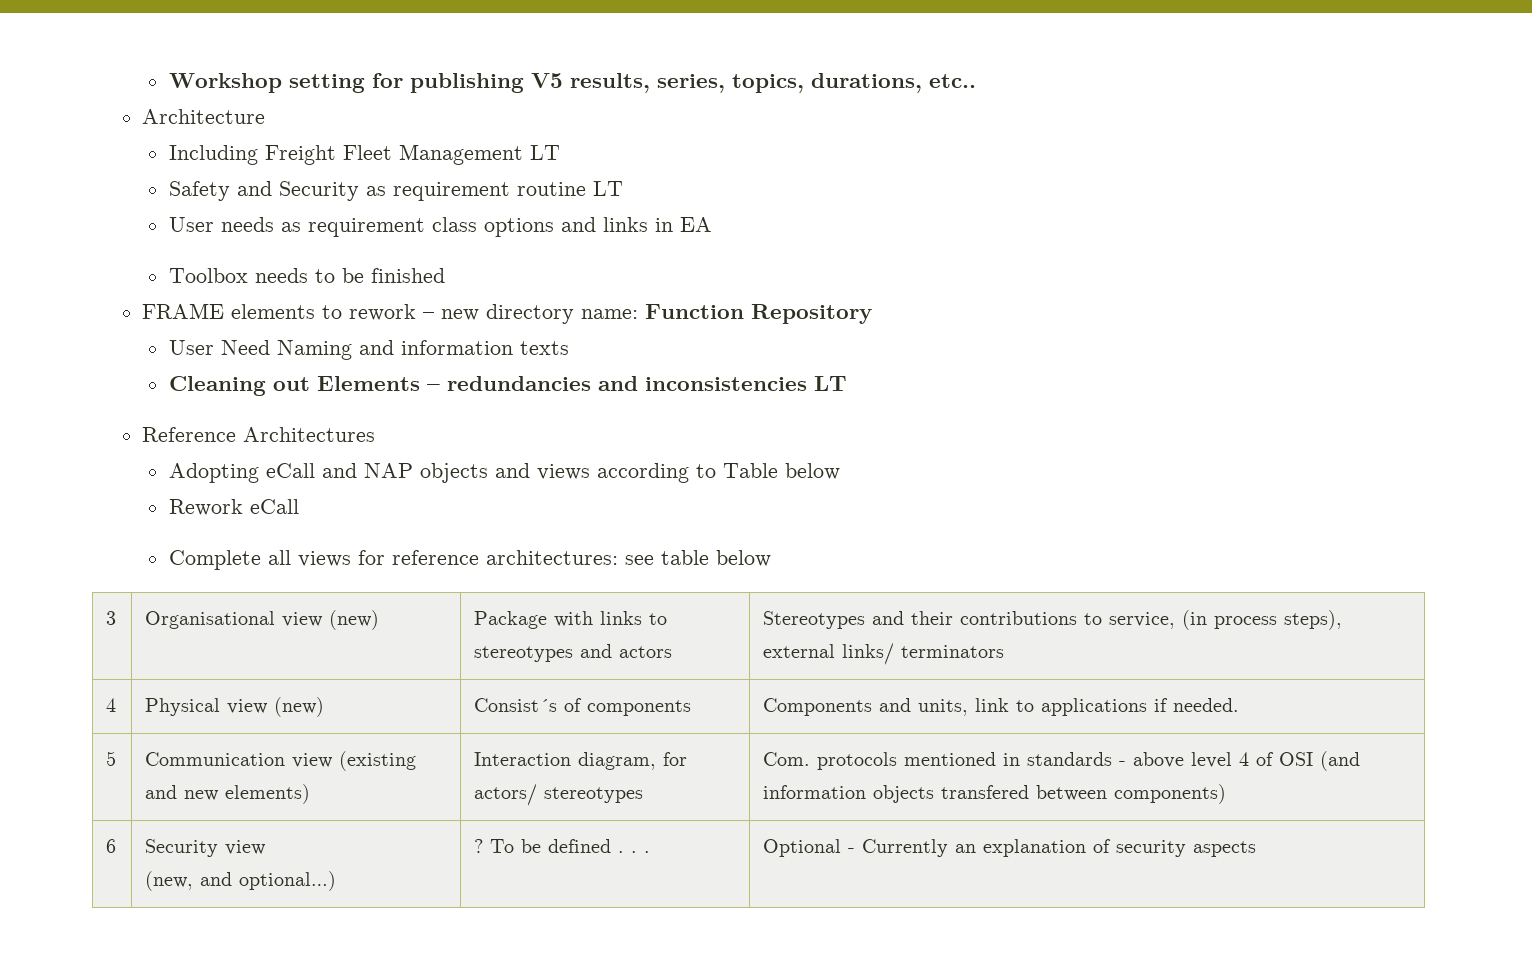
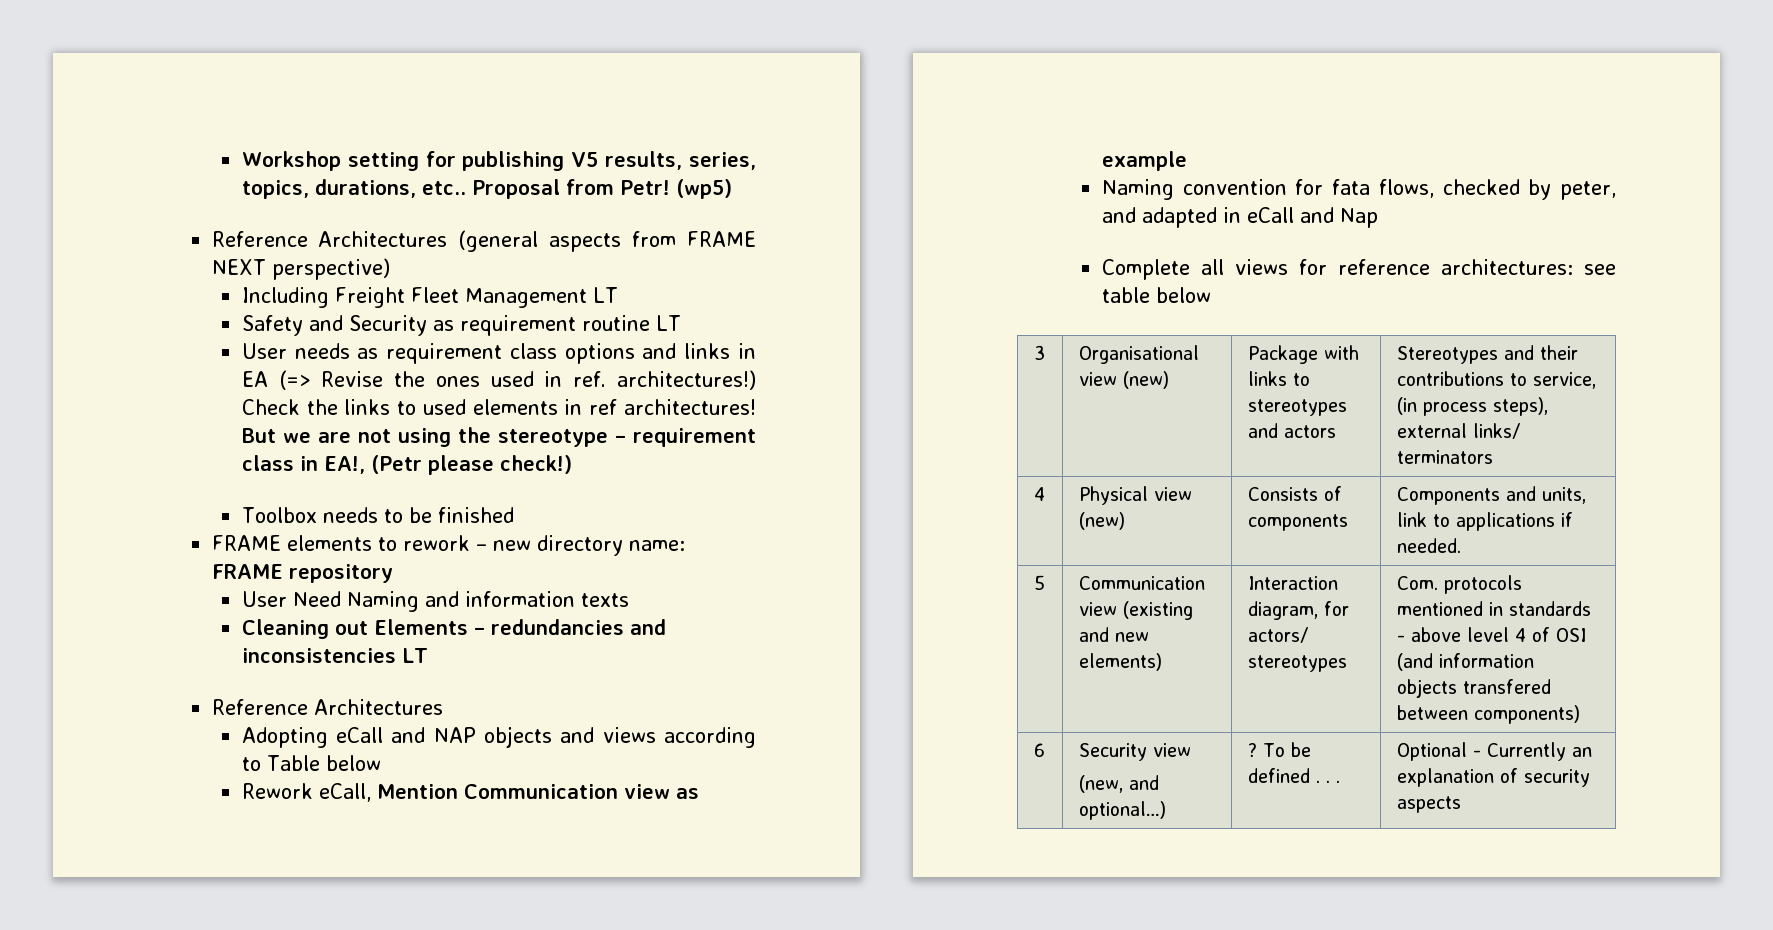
[142,109,266,124] // Architecture -> [471,179,732,199] [211,230,756,252] [211,258,390,280] Proposal from Petr! (wp5) // Reference Architectures (general aspects from FRAME NEXT perspective)
(712, 224) none -> [278,370,756,390] [241,399,756,415] [241,427,756,447] [241,455,572,475] (=> Revise the ones used in ref. architectures!) Check the links to used elements in ref architectures! But we are not using the stereotype – requirement class in EA!, (Petr please check!)
[645,304,873,324] Function Repository -> [211,564,393,583] FRAME repository
[249,499,299,514] eCall -> [318,783,699,802] [1101,151,1187,171] [1101,179,1616,200] [1101,207,1378,228] eCall, Mention Communication view as example // Naming convention for fata flows, checked by peter, and adapted in eCall and Nap
[474,698,558,712] Consist´s -> [1247,487,1318,501] Consists

